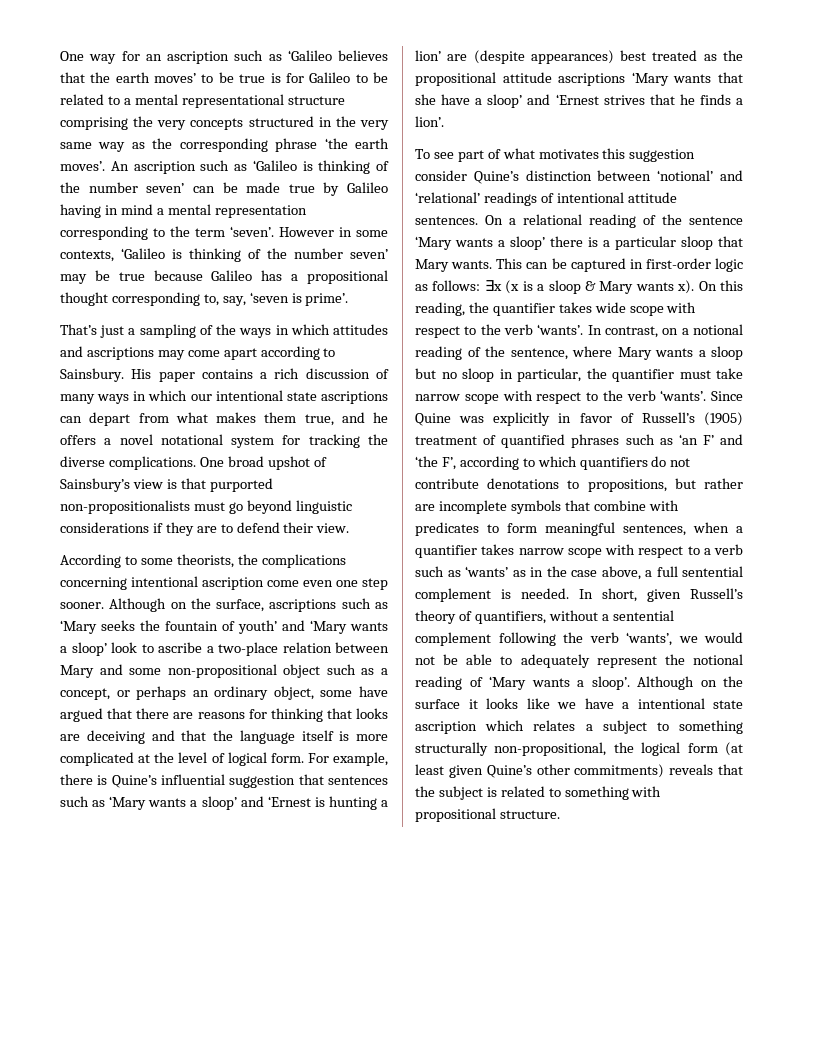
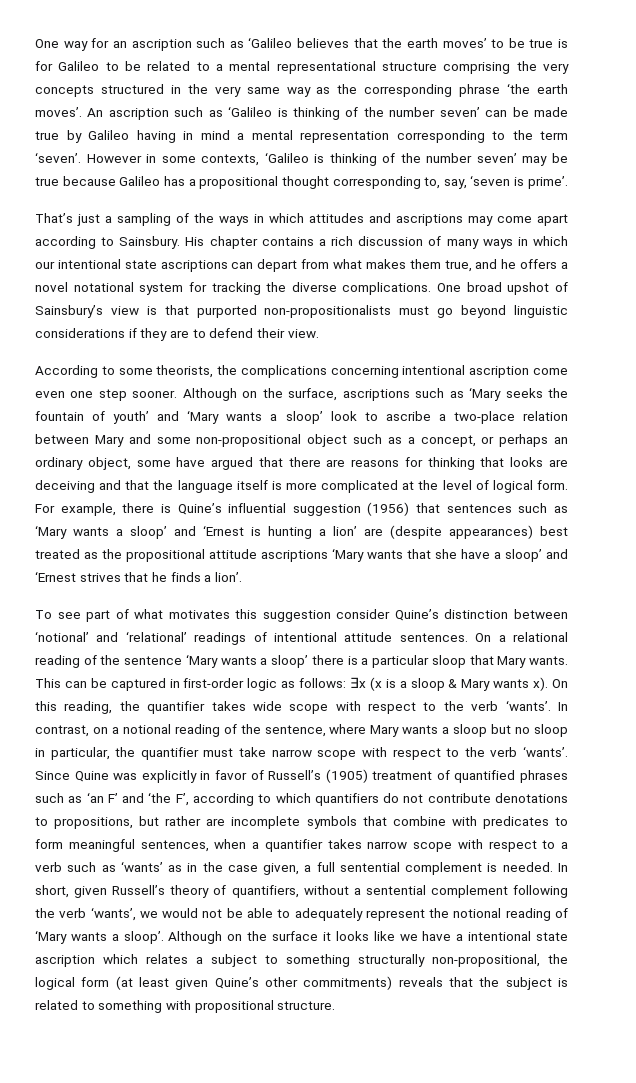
[158,372,195,382] paper -> [209,236,258,249] chapter
(296, 781) none -> [367,502,410,516] (1956)
[601,566,641,580] above, -> [263,863,300,875] given,

